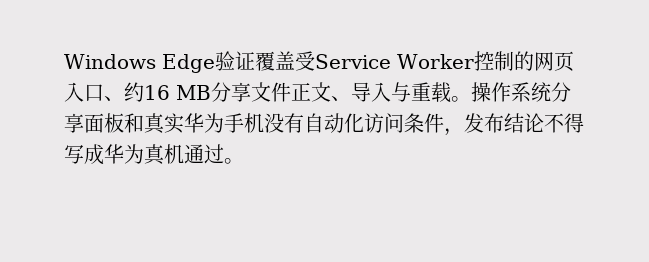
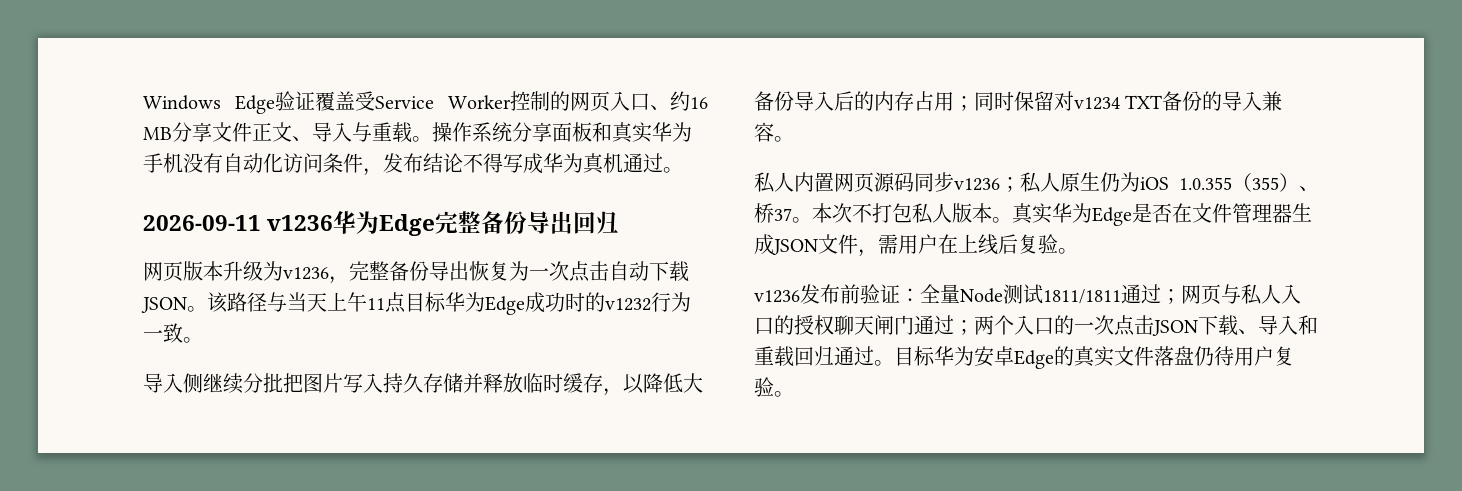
(244, 161) none -> [143,211,620,236] [143,261,689,284] [141,292,691,315] [143,323,203,343] [143,373,703,396] [754,91,1283,111] [754,122,794,142] [754,172,1319,193] [754,203,1312,226] [754,234,1078,257] [754,284,1301,305] [754,315,1318,336] [754,346,1294,369] [754,377,794,397] // 2026-09-11 v1236华为Edge完整备份导出回归 // 网页版本升级为v1236，完整备份导出恢复为一次点击自动下载JSON。该路径与当天上午11点目标华为Edge成功时的v1232行为一致。 // 导入侧继续分批把图片写入持久存储并释放临时缓存，以降低大备份导入后的内存占用；同时保留对v1234 TXT备份的导入兼容。 // 私人内置网页源码同步v1236；私人原生仍为iOS 1.0.355（355）、桥37。本次不打包私人版本。真实华为Edge是否在文件管理器生成JSON文件，需用户在上线后复验。 // v1236发布前验证：全量Node测试1811/1811通过；网页与私人入口的授权聊天闸门通过；两个入口的一次点击JSON下载、导入和重载回归通过。目标华为安卓Edge的真实文件落盘仍待用户复验。

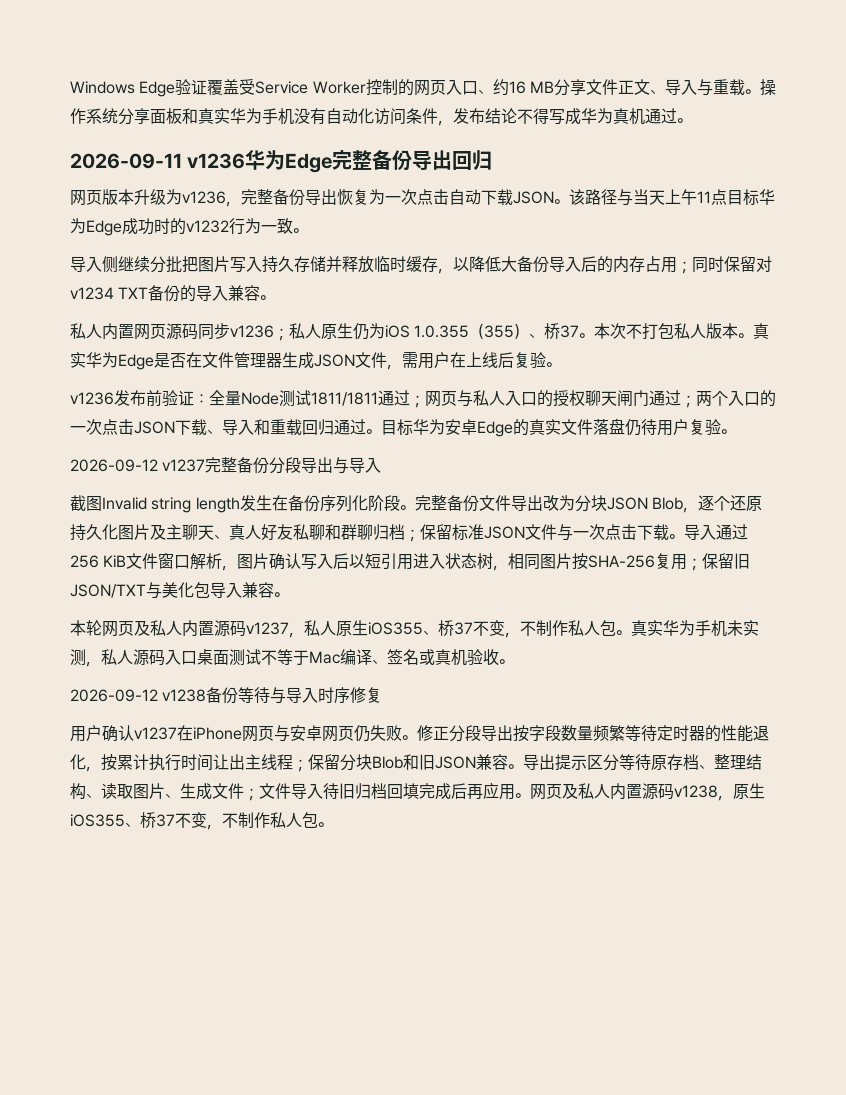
(794, 394) none -> [70,457,382,474] [70,495,762,513] [70,524,748,542] [70,553,751,571] [70,582,289,599] [70,620,759,638] [70,649,514,667] [70,687,383,704] [70,725,769,742] [70,754,762,772] [70,782,765,801] [70,812,333,830] // 2026-09-12 v1237完整备份分段导出与导入 // 截图Invalid string length发生在备份序列化阶段。完整备份文件导出改为分块JSON Blob，逐个还原持久化图片及主聊天、真人好友私聊和群聊归档；保留标准JSON文件与一次点击下载。导入通过256 KiB文件窗口解析，图片确认写入后以短引用进入状态树，相同图片按SHA-256复用；保留旧JSON/TXT与美化包导入兼容。 // 本轮网页及私人内置源码v1237，私人原生iOS355、桥37不变，不制作私人包。真实华为手机未实测，私人源码入口桌面测试不等于Mac编译、签名或真机验收。 // 2026-09-12 v1238备份等待与导入时序修复 // 用户确认v1237在iPhone网页与安卓网页仍失败。修正分段导出按字段数量频繁等待定时器的性能退化，按累计执行时间让出主线程；保留分块Blob和旧JSON兼容。导出提示区分等待原存档、整理结构、读取图片、生成文件；文件导入待旧归档回填完成后再应用。网页及私人内置源码v1238，原生iOS355、桥37不变，不制作私人包。

